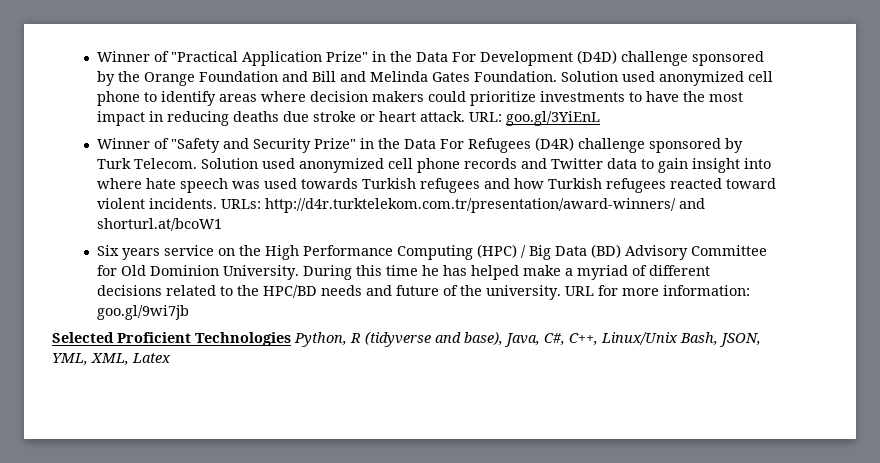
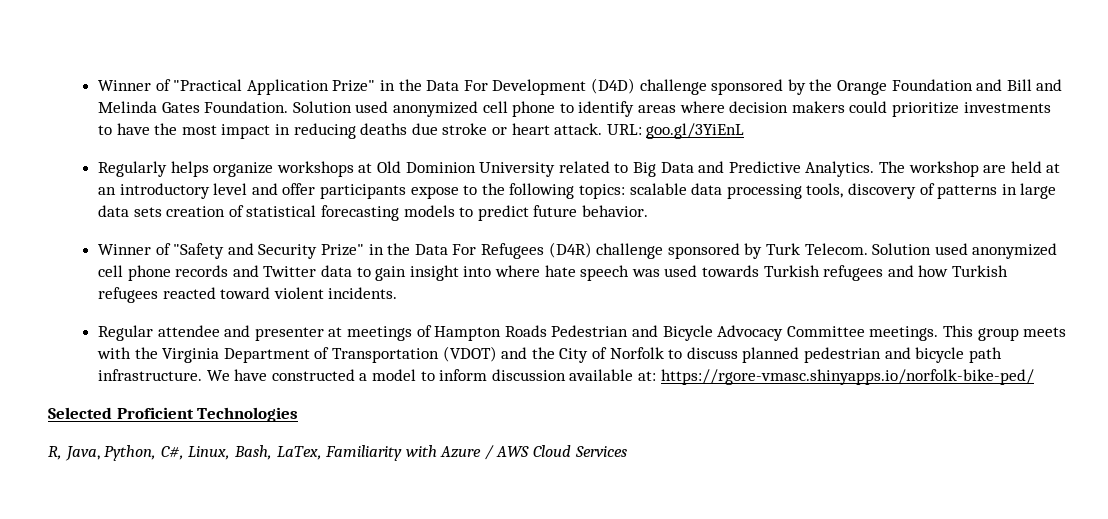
(600, 118) none -> [98,161,1061,177] [98,183,1057,199] [98,205,648,221] // Regularly helps organize workshops at Old Dominion University related to Big Data and Predictive Analytics. The workshop are held at an introductory level and offer participants expose to the following topics: scalable data processing tools, discovery of patterns in large data sets creation of statistical forecasting models to predict future behavior.
[220,198,705,213] [96,218,222,231] [96,244,767,260] [96,265,710,280] [96,285,750,300] [96,305,189,320] [52,331,761,347] [52,353,171,365] URLs: http://d4r.turktelekom.com.tr/presentation/award-winners/ and shorturl.at/bcoW1 // Six years service on the High Performance Computing (HPC) / Big Data (BD) Advisory Committee for Old Dominion University. During this time he has helped make a myriad of different decisions related to the HPC/BD needs and future of the university. URL for more information: goo.gl/9wi7jb // Selected Proficient Technologies Python, R (tidyverse and base), Java, C#, C++, Linux/Unix Bash, JSON, YML, XML, Latex -> [98,325,1067,341] [97,346,1002,363] [98,369,1034,385] [48,407,299,422] [48,445,627,461] // Regular attendee and presenter at meetings of Hampton Roads Pedestrian and Bicycle Advocacy Committee meetings. This group meets with the Virginia Department of Transportation (VDOT) and the City of Norfolk to discuss planned pedestrian and bicycle path infrastructure. We have constructed a model to inform discussion available at: https://rgore-vmasc.shinyapps.io/norfolk-bike-ped/ // Selected Proficient Technologies // R, Java, Python, C#, Linux, Bash, LaTex, Familiarity with Azure / AWS Cloud Services

